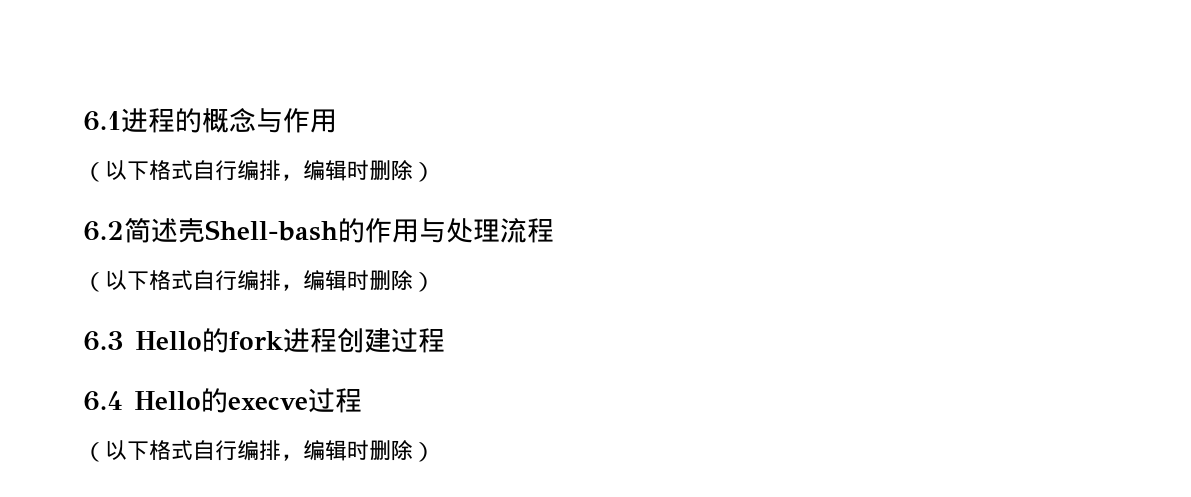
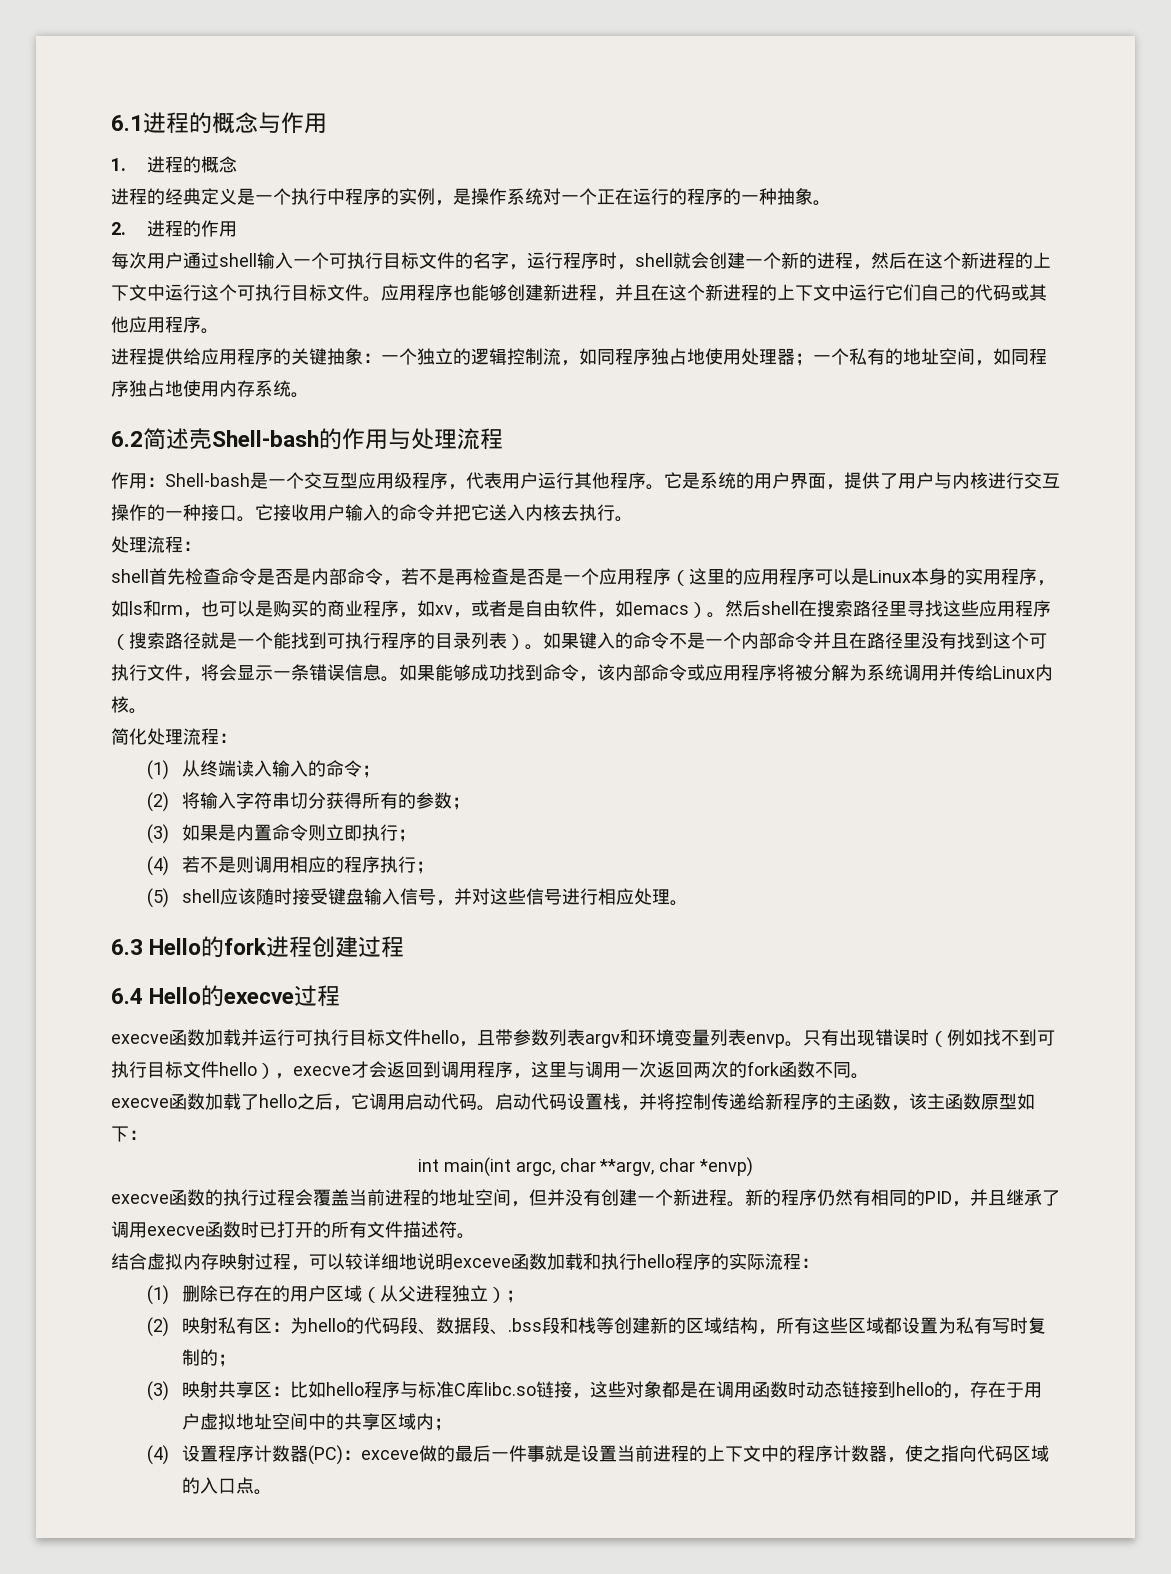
[83,160,435,182] （以下格式自行编排，编辑时删除） -> [111,156,237,173] [111,188,831,206] [111,220,237,237] [111,252,1051,270] [111,284,1047,302] [111,316,219,334] [111,348,1047,366] [111,380,309,398] 1.进程的概念 // 进程的经典定义是一个执行中程序的实例，是操作系统对一个正在运行的程序的一种抽象。 // 2.进程的作用 // 每次用户通过shell输入一个可执行目标文件的名字，运行程序时，shell就会创建一个新的进程，然后在这个新进程的上下文中运行这个可执行目标文件。应用程序也能够创建新进程，并且在这个新进程的上下文中运行它们自己的代码或其他应用程序。 // 进程提供给应用程序的关键抽象：一个独立的逻辑控制流，如同程序独占地使用处理器；一个私有的地址空间，如同程序独占地使用内存系统。
[83,270,435,292] （以下格式自行编排，编辑时删除） -> [111,472,1060,490] [111,504,633,522] [111,536,201,553] [111,568,1055,586] [111,600,1051,618] [111,632,1047,650] [111,664,1053,682] [111,696,147,714] [111,728,237,745] [146,760,381,780] [146,792,471,812] [146,824,417,844] [146,856,435,876] [146,888,689,908] 作用：Shell-bash是一个交互型应用级程序，代表用户运行其他程序。它是系统的用户界面，提供了用户与内核进行交互操作的一种接口。它接收用户输入的命令并把它送入内核去执行。 // 处理流程： // shell首先检查命令是否是内部命令，若不是再检查是否是一个应用程序（这里的应用程序可以是Linux本身的实用程序，如ls和rm，也可以是购买的商业程序，如xv，或者是自由软件，如emacs）。然后shell在搜索路径里寻找这些应用程序（搜索路径就是一个能找到可执行程序的目录列表）。如果键入的命令不是一个内部命令并且在路径里没有找到这个可执行文件，将会显示一条错误信息。如果能够成功找到命令，该内部命令或应用程序将被分解为系统调用并传给Linux内核。 // 简化处理流程： // (1)从终端读入输入的命令； // (2)将输入字符串切分获得所有的参数； // (3)如果是内置命令则立即执行； // (4)若不是则调用相应的程序执行； // (5) shell应该随时接受键盘输入信号，并对这些信号进行相应处理。
[83,440,435,462] （以下格式自行编排，编辑时删除） -> [111,1029,1055,1048] [111,1061,869,1079] [111,1093,1035,1111] [111,1126,147,1142] [417,1157,754,1177] [111,1189,1060,1207] [111,1221,475,1239] [111,1253,819,1271] [146,1285,525,1305] [146,1317,1047,1337] [182,1349,237,1367] [146,1381,1043,1401] [182,1413,453,1431] [146,1445,1050,1465] [182,1477,273,1495] execve函数加载并运行可执行目标文件hello，且带参数列表argv和环境变量列表envp。只有出现错误时（例如找不到可执行目标文件hello），execve才会返回到调用程序，这里与调用一次返回两次的fork函数不同。 // execve函数加载了hello之后，它调用启动代码。启动代码设置栈，并将控制传递给新程序的主函数，该主函数原型如下： // int main(int argc, char **argv, char *envp) // execve函数的执行过程会覆盖当前进程的地址空间，但并没有创建一个新进程。新的程序仍然有相同的PID，并且继承了调用execve函数时已打开的所有文件描述符。 // 结合虚拟内存映射过程，可以较详细地说明exceve函数加载和执行hello程序的实际流程： // (1)删除已存在的用户区域（从父进程独立）； // (2)映射私有区：为hello的代码段、数据段、.bss段和栈等创建新的区域结构，所有这些区域都设置为私有写时复制的； // (3)映射共享区：比如hello程序与标准C库libc.so链接，这些对象都是在调用函数时动态链接到hello的，存在于用户虚拟地址空间中的共享区域内； // (4)设置程序计数器(PC)：exceve做的最后一件事就是设置当前进程的上下文中的程序计数器，使之指向代码区域的入口点。

